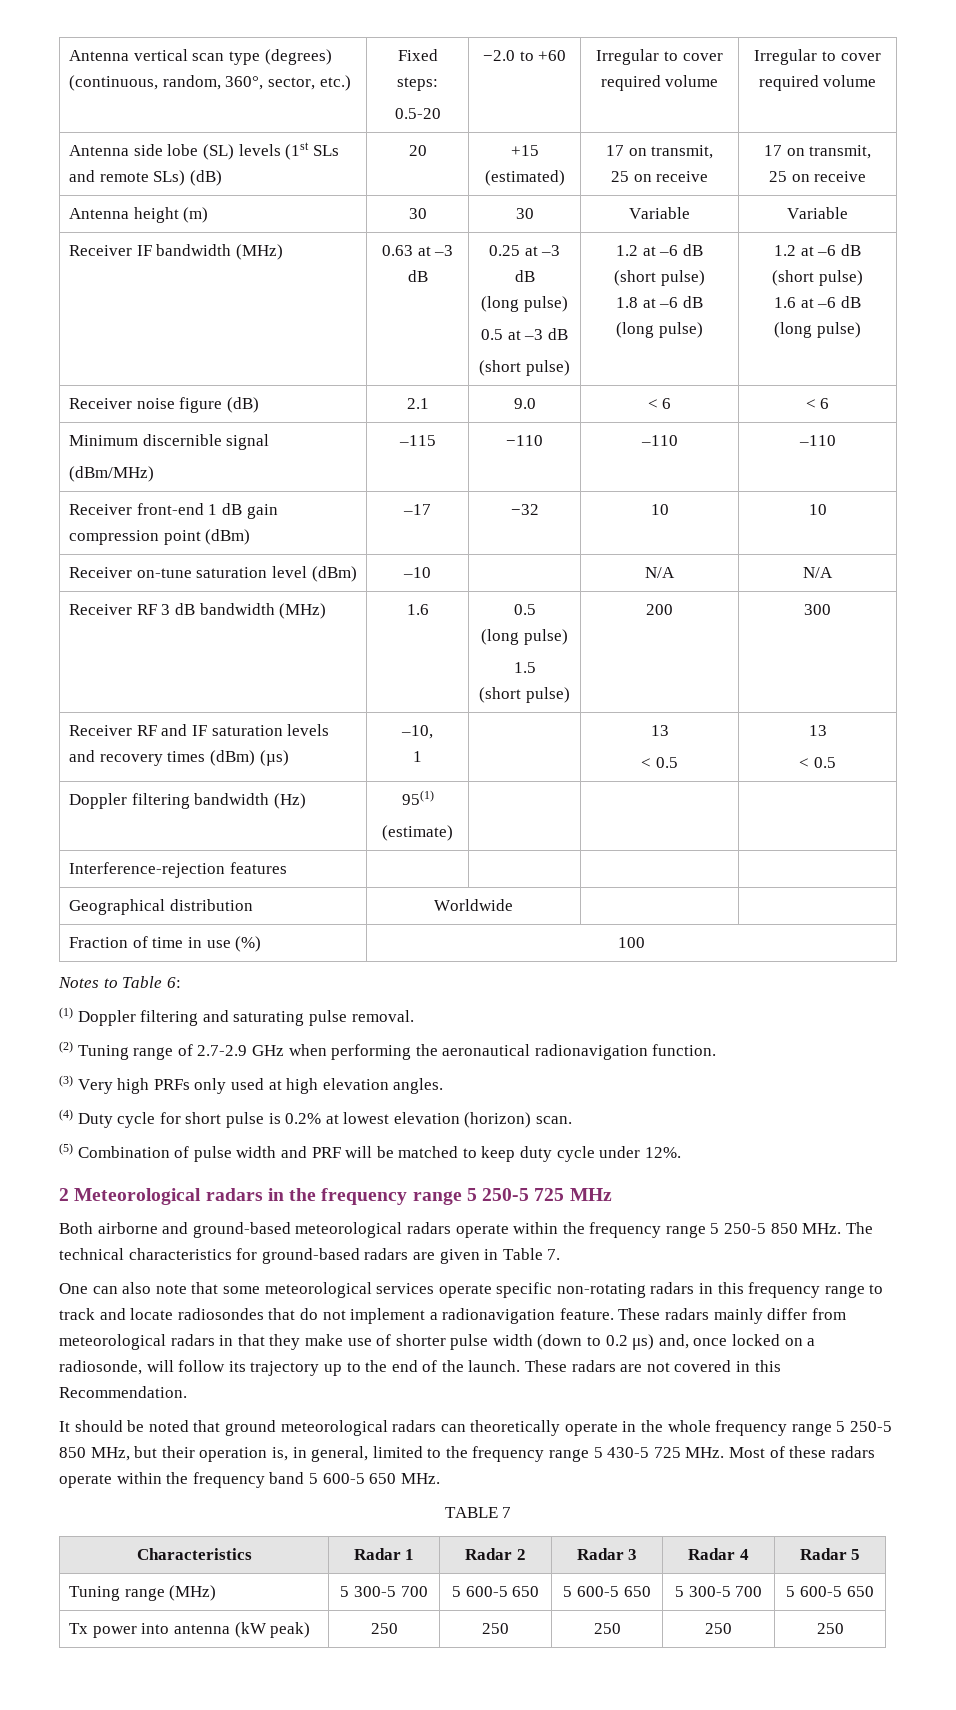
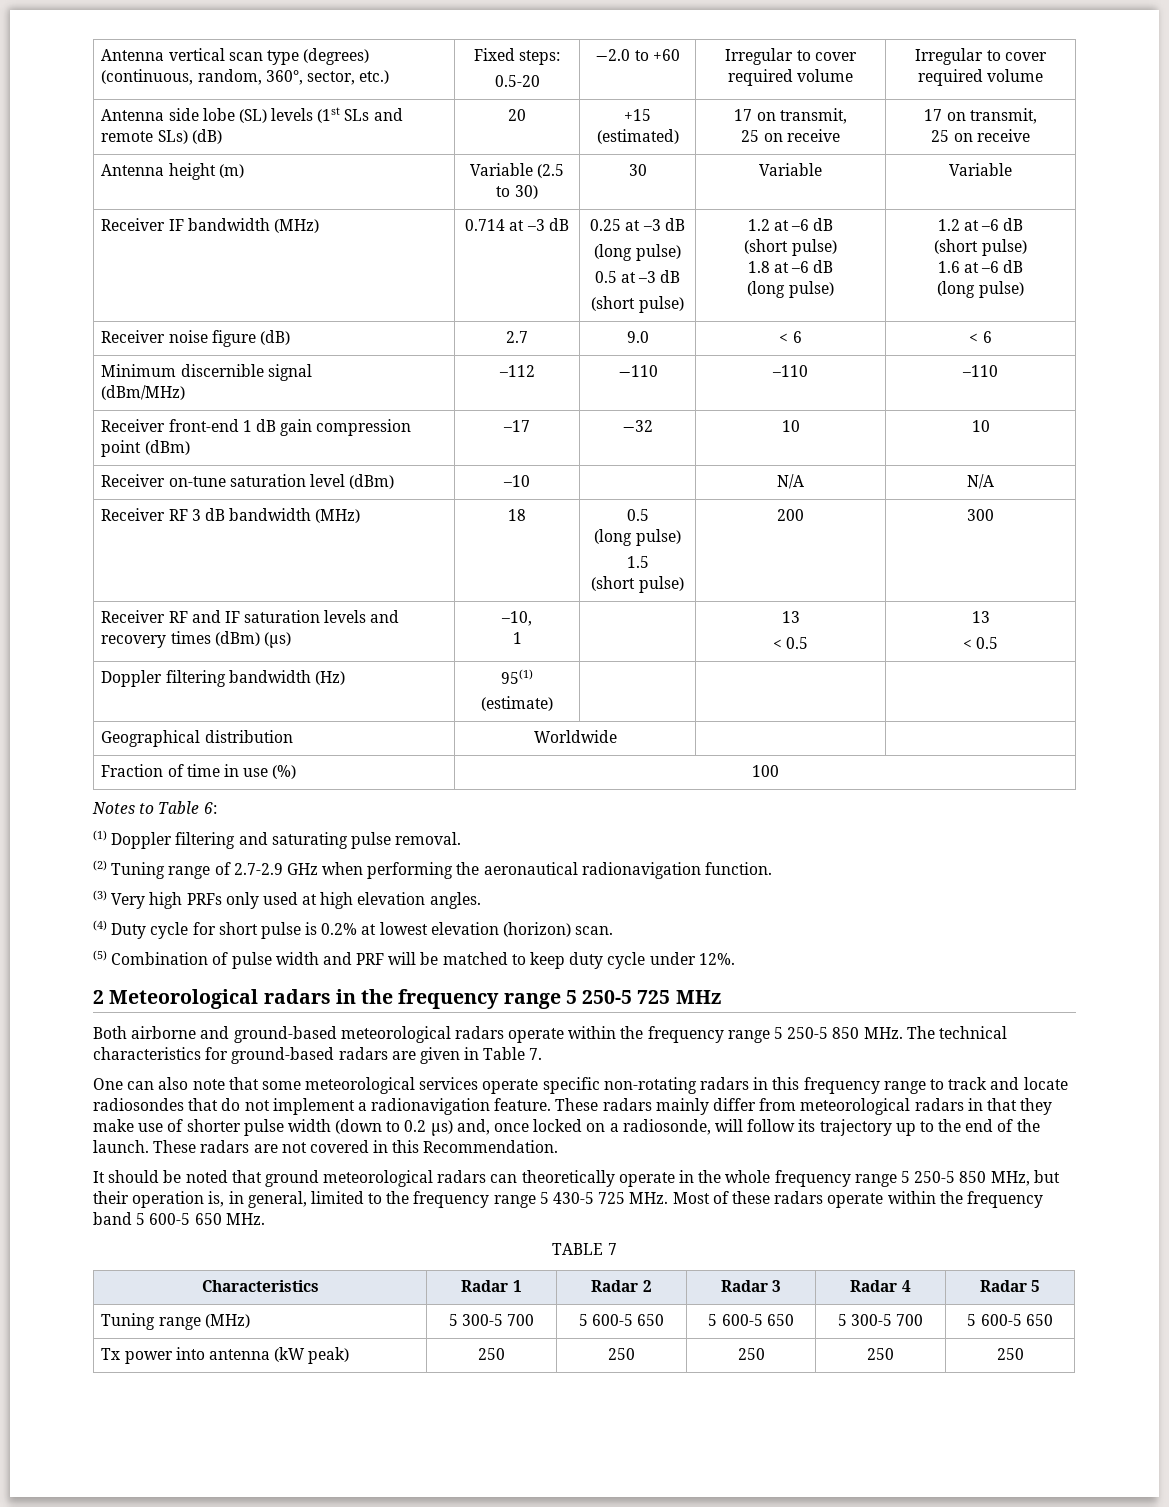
[408,208,427,219] 30 -> [469,163,565,178] [496,185,538,199] Variable (2.5 to 30)
[381,245,413,256] 0.63 -> [465,219,506,231] 0.714
[406,398,429,409] 2.1 -> [506,331,528,343] 2.7
[398,435,436,446] –115 -> [498,365,535,377] –112
[406,604,429,615] 1.6 -> [508,509,526,521] 18
[69,862,287,878] // Interference-rejection features | | | | -> (553, 703) none

